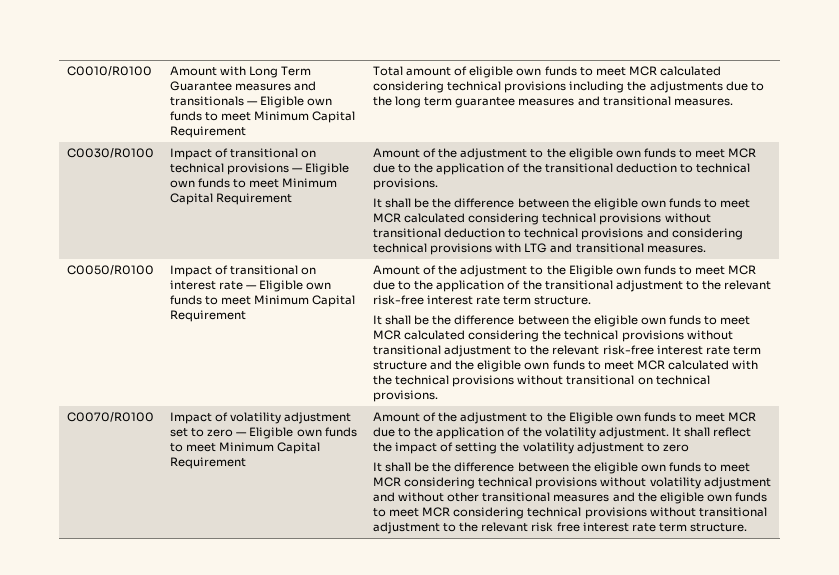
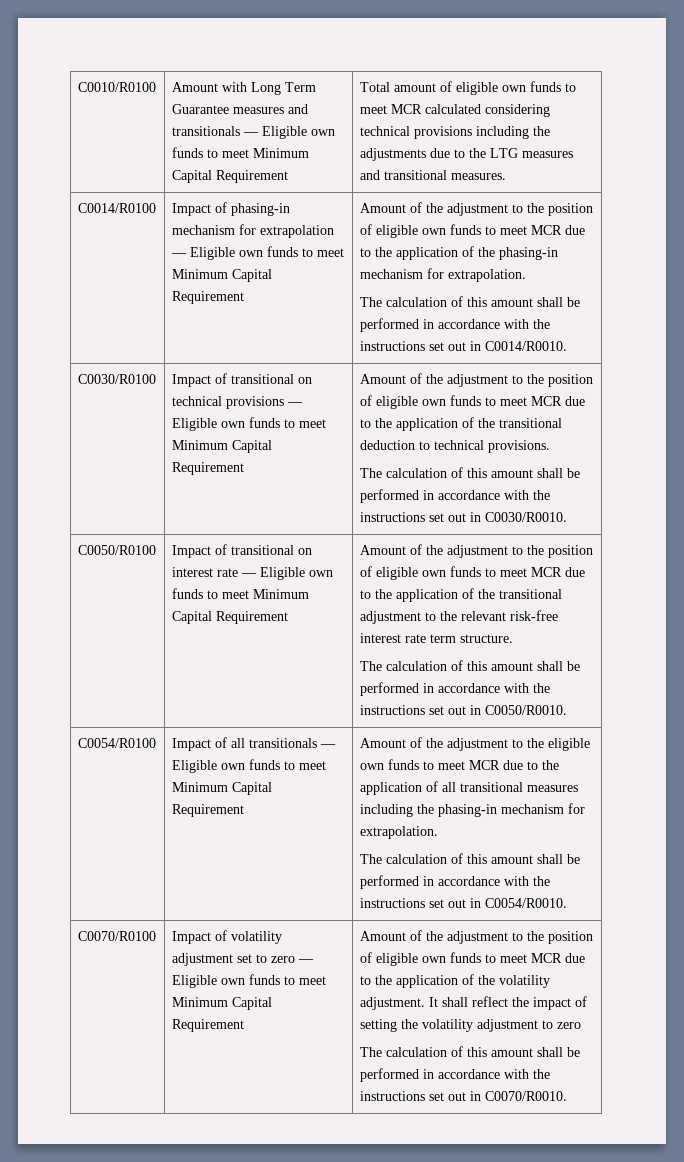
[395,96,516,108] long term guarantee -> [489,148,518,158] LTG
(733, 102) none -> [77,203,156,213] [171,202,290,216] [171,224,334,238] [170,246,344,260] [171,269,272,282] [171,291,244,304] [359,202,593,216] [359,224,585,238] [359,246,558,260] [359,268,526,282] [359,296,580,307] [359,318,550,332] [359,341,567,351] // C0014/R0100 | Impact of phasing-in mechanism for extrapolation — Eligible own funds to meet Minimum Capital Requirement | Amount of the adjustment to the position of eligible own funds to meet MCR due to the application of the phasing-in mechanism for extrapolation. // The calculation of this amount shall be performed in accordance with the instructions set out in C0014/R0010.
(293, 199) none -> [359,373,593,387] [359,395,585,409] [359,417,562,431] [359,440,550,453] [359,467,580,478] [359,489,550,503] [359,512,567,522] [77,545,156,555] [171,544,312,558] [171,567,333,580] [171,588,309,599] [171,611,288,624] [359,544,593,558] [359,566,585,580] [359,588,562,602] [359,610,558,624] [359,633,513,643] [359,660,580,671] [359,682,550,696] [359,705,567,715] [77,738,156,748] [171,737,336,751] [171,759,326,773] [171,782,272,795] [171,804,244,817] | Amount of the adjustment to the position of eligible own funds to meet MCR due to the application of the transitional deduction to technical provisions. // The calculation of this amount shall be performed in accordance with the instructions set out in C0030/R0010. // C0050/R0100 | Impact of transitional on interest rate — Eligible own funds to meet Minimum Capital Requirement | Amount of the adjustment to the position of eligible own funds to meet MCR due to the application of the transitional adjustment to the relevant risk-free interest rate term structure. // The calculation of this amount shall be performed in accordance with the instructions set out in C0050/R0010. // C0054/R0100 | Impact of all transitionals — Eligible own funds to meet Minimum Capital Requirement
[522,163,750,173] [372,178,438,190] [372,198,751,210] [372,213,711,225] [372,228,743,240] [372,243,706,255] [66,265,154,275] [169,265,317,277] [169,280,332,292] [169,295,356,307] [169,310,246,322] [372,265,757,277] [372,280,772,292] [372,295,592,305] [372,315,751,327] [372,330,733,342] [372,345,761,357] [372,360,759,372] [372,375,710,387] [372,390,438,402] the transitional deduction to technical provisions. // It shall be the difference between the eligible own funds to meet MCR calculated considering technical provisions without transitional deduction to technical provisions and considering technical provisions with LTG and transitional measures. // C0050/R0100 | Impact of transitional on interest rate — Eligible own funds to meet Minimum Capital Requirement | Amount of the adjustment to the Eligible own funds to meet MCR due to the application of the transitional adjustment to the relevant risk-free interest rate term structure. // It shall be the difference between the eligible own funds to meet MCR calculated considering the technical provisions without transitional adjustment to the relevant risk-free interest rate term structure and the eligible own funds to meet MCR calculated with the technical provisions without transitional on technical provisions. -> [441,782,578,792] [359,803,585,817] [359,826,438,839] [359,853,580,864] [359,875,550,889] [359,898,567,908] all transitional measures including the phasing-in mechanism for extrapolation. // The calculation of this amount shall be performed in accordance with the instructions set out in C0054/R0010.
[568,412,613,424] Eligible -> [547,931,593,944] [359,952,418,966] position of eligible
[372,462,751,474] [372,477,771,489] [372,492,767,504] [372,507,767,519] [372,522,747,534] It shall be the difference between the eligible own funds to meet MCR considering technical provisions without volatility adjustment and without other transitional measures and the eligible own funds to meet MCR considering technical provisions without transitional adjustment to the relevant risk free interest rate term structure. -> [359,1046,580,1057] [359,1068,550,1082] [359,1091,567,1101] The calculation of this amount shall be performed in accordance with the instructions set out in C0070/R0010.

